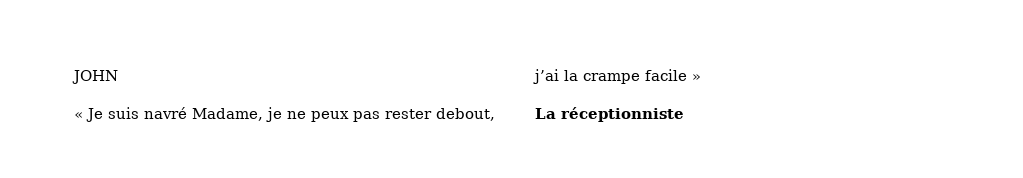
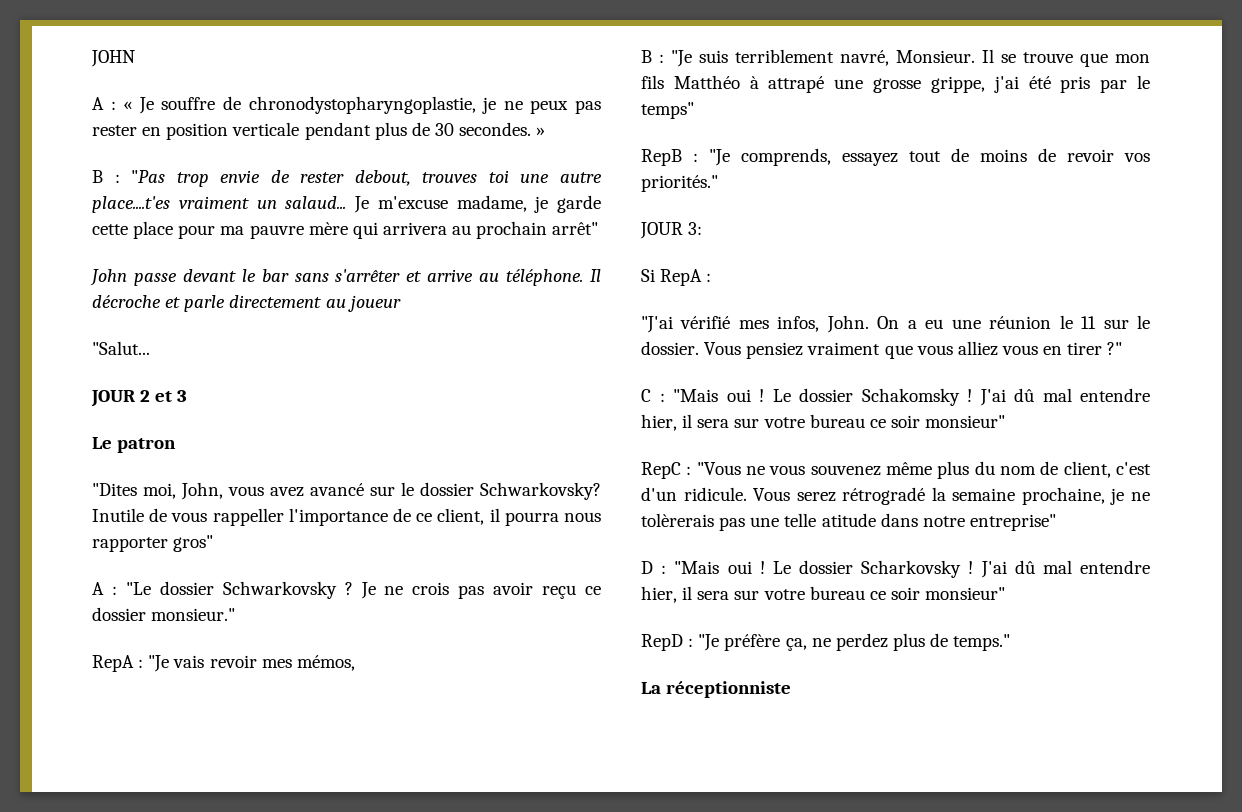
[74,107,263,122] « Je suis navré Madame, -> [92,96,476,114] A : « Je souffre de chronodystopharyngoplastie,
[436,108,495,121] [533,69,701,84] debout, j’ai la crampe facile » -> [142,122,546,140] [92,170,603,187] [92,195,601,213] [92,221,599,239] [90,269,602,286] [92,295,401,312] [92,341,150,355] [91,390,188,407] [92,437,177,453] [92,482,601,500] [92,508,601,526] [92,535,214,552] [92,581,602,599] [92,607,236,621] [92,655,355,672] [641,49,1150,67] [641,75,1150,93] [641,102,694,119] [641,148,1150,166] [641,175,718,192] [640,222,703,239] [641,269,712,286] [641,315,1150,333] [641,341,1123,359] [641,388,1150,406] [641,414,1006,431] [641,461,1151,479] [641,487,1150,505] [641,513,1056,531] [641,560,1150,578] [641,586,1006,603] [641,633,1011,651] en position verticale pendant plus de 30 secondes. » // B : "Pas trop envie de rester debout, trouves toi une autre place....t'es vraiment un salaud... Je m'excuse madame, je garde cette place pour ma pauvre mère qui arrivera au prochain arrêt" // John passe devant le bar sans s'arrêter et arrive au téléphone. Il décroche et parle directement au joueur // "Salut... // JOUR 2 et 3 // Le patron // "Dites moi, John, vous avez avancé sur le dossier Schwarkovsky? Inutile de vous rappeller l'importance de ce client, il pourra nous rapporter gros" // A : "Le dossier Schwarkovsky ? Je ne crois pas avoir reçu ce dossier monsieur." // RepA : "Je vais revoir mes mémos, // B : "Je suis terriblement navré, Monsieur. Il se trouve que mon fils Matthéo à attrapé une grosse grippe, j'ai été pris par le temps" // RepB : "Je comprends, essayez tout de moins de revoir vos priorités." // JOUR 3: // Si RepA : // "J'ai vérifié mes infos, John. On a eu une réunion le 11 sur le dossier. Vous pensiez vraiment que vous alliez vous en tirer ?" // C : "Mais oui ! Le dossier Schakomsky ! J'ai dû mal entendre hier, il sera sur votre bureau ce soir monsieur" // RepC : "Vous ne vous souvenez même plus du nom de client, c'est d'un ridicule. Vous serez rétrogradé la semaine prochaine, je ne tolèrerais pas une telle atitude dans notre entreprise" // D : "Mais oui ! Le dossier Scharkovsky ! J'ai dû mal entendre hier, il sera sur votre bureau ce soir monsieur" // RepD : "Je préfère ça, ne perdez plus de temps."

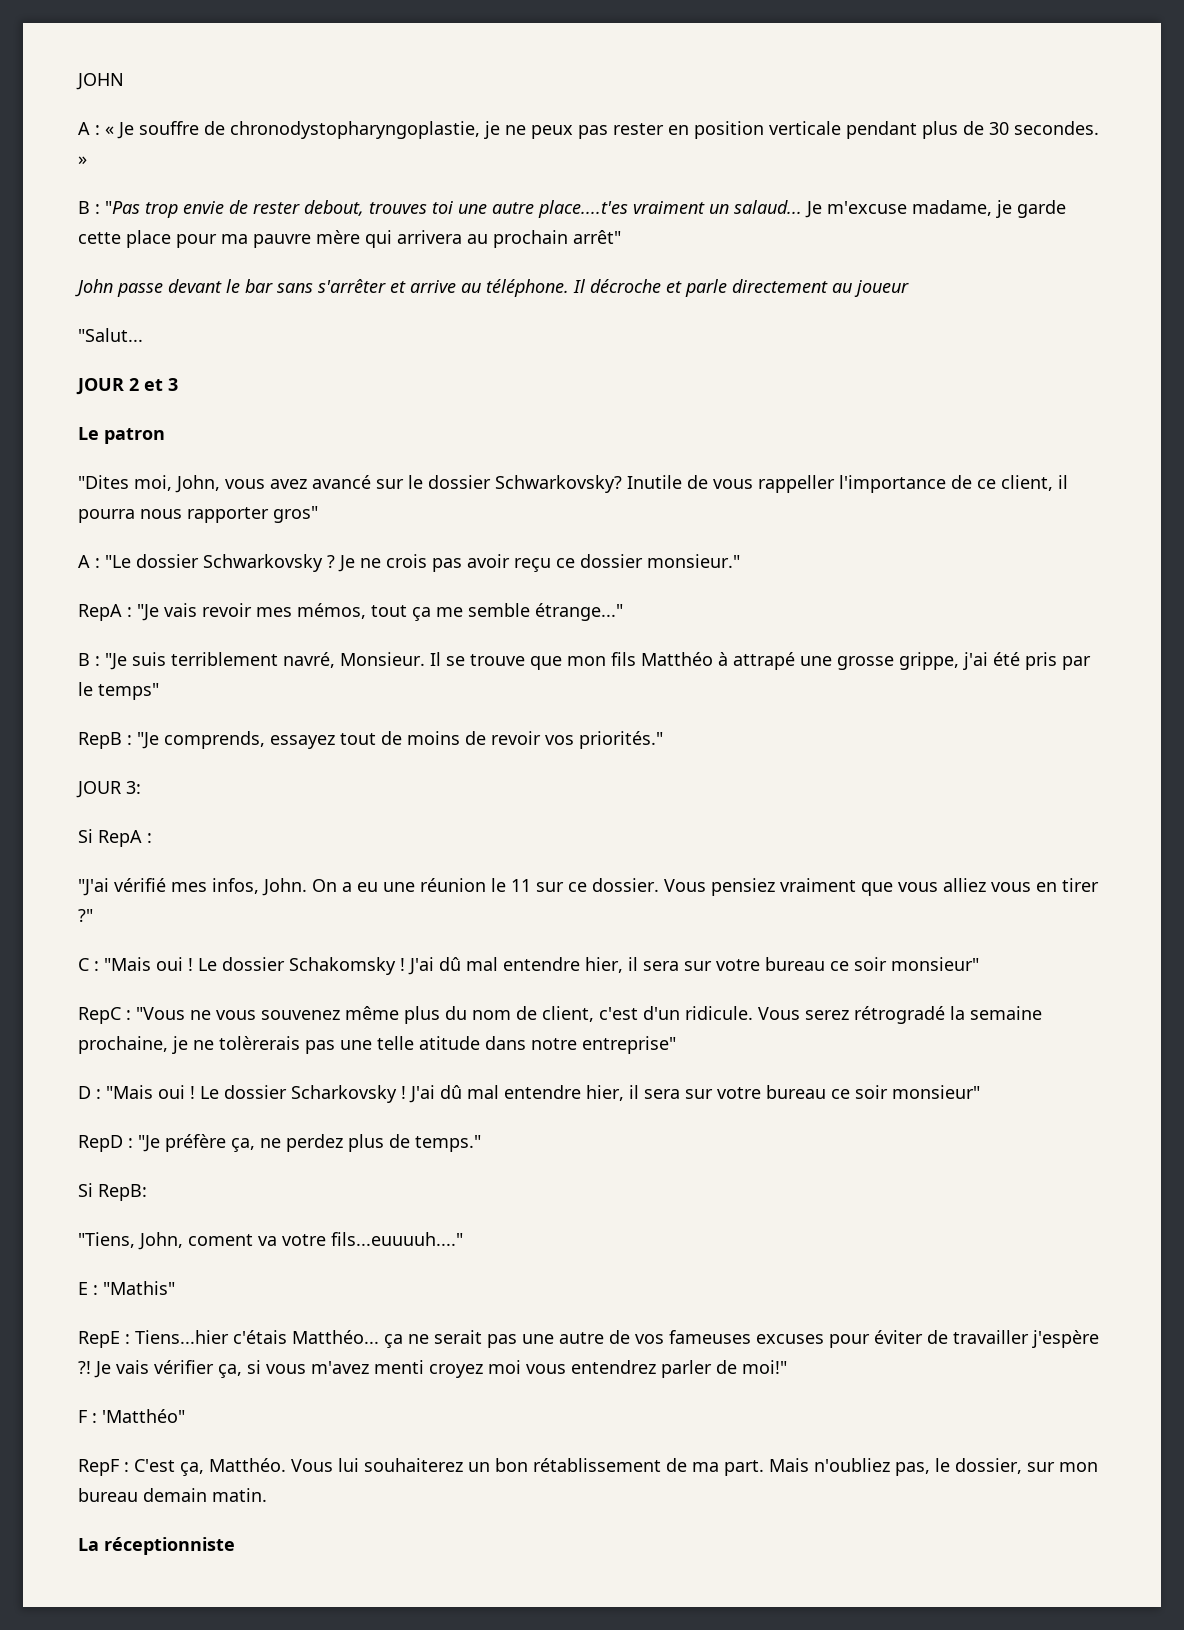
(355, 663) none -> [371,603,623,621] tout ça me semble étrange..."
[1137,315,1150,329] le -> [568,882,587,892] ce
(1011, 642) none -> [78,1183,147,1201] [78,1232,463,1250] [78,1281,175,1295] [78,1330,1099,1348] [78,1360,787,1378] [78,1409,185,1423] [78,1458,1098,1476] [78,1488,267,1502] // Si RepB: // "Tiens, John, coment va votre fils...euuuuh...." // E : "Mathis" // RepE : Tiens...hier c'étais Matthéo... ça ne serait pas une autre de vos fameuses excuses pour éviter de travailler j'espère ?! Je vais vérifier ça, si vous m'avez menti croyez moi vous entendrez parler de moi!" // F : 'Matthéo" // RepF : C'est ça, Matthéo. Vous lui souhaiterez un bon rétablissement de ma part. Mais n'oubliez pas, le dossier, sur mon bureau demain matin.

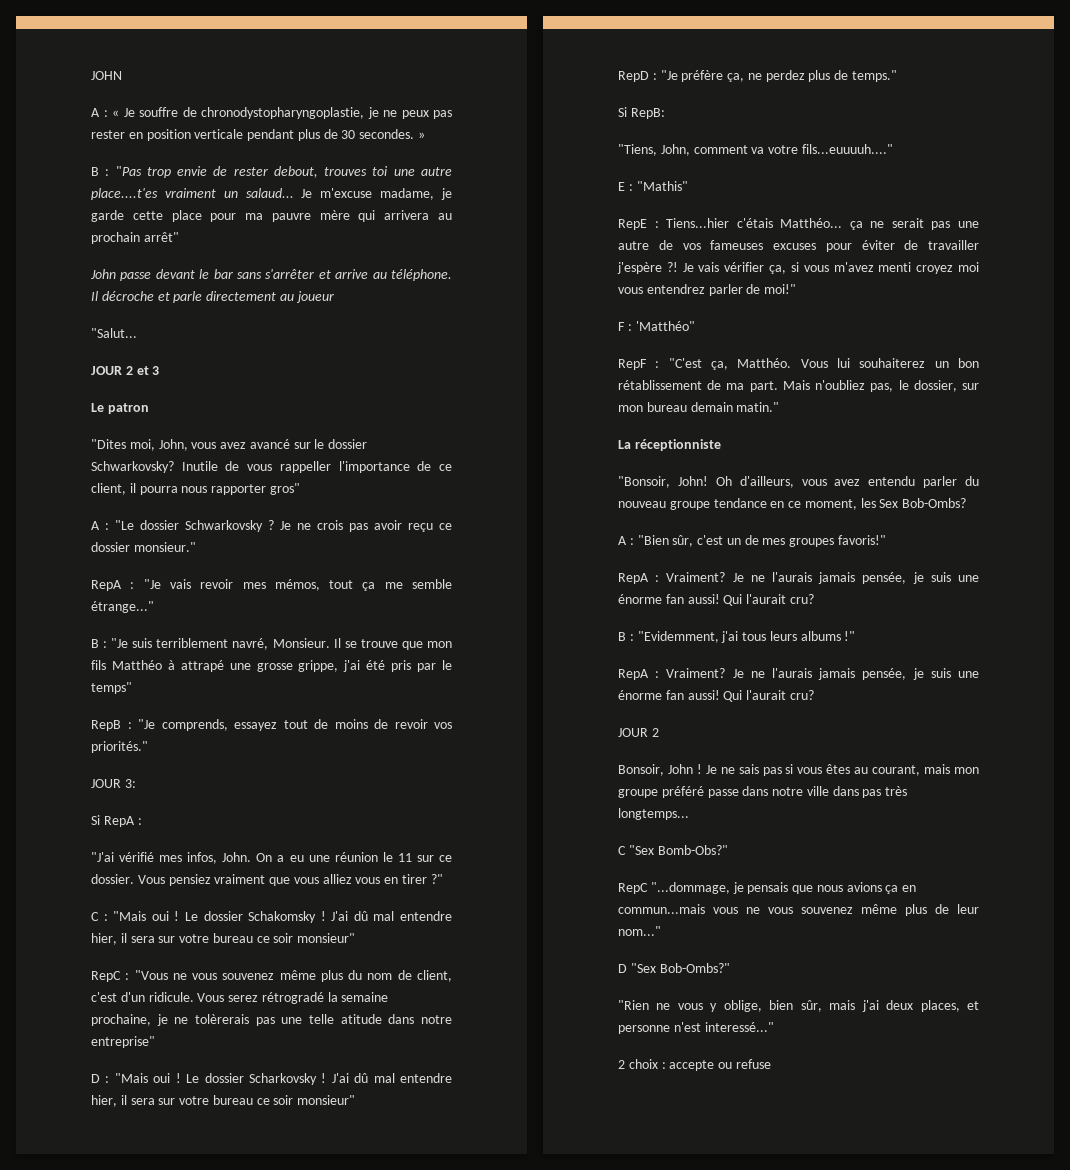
[188,1234,253,1246] coment -> [693,145,748,154] comment
[134,1459,175,1472] C'est -> [668,358,702,368] "C'est
[212,1488,267,1502] matin. -> [736,402,780,412] matin."
(235, 1546) none -> [618,476,979,488] [618,498,967,510] [618,535,887,547] [618,572,979,584] [618,594,814,606] [618,631,856,643] [618,668,979,680] [618,690,814,702] [618,728,659,737] [618,764,979,776] [618,786,908,798] [618,808,689,820] [618,845,728,855] [618,882,917,894] [618,904,979,916] [618,926,661,936] [618,963,730,973] [618,1000,979,1012] [618,1022,774,1034] [618,1059,771,1071] // "Bonsoir, John! Oh d'ailleurs, vous avez entendu parler du nouveau groupe tendance en ce moment, les Sex Bob-Ombs? // A : "Bien sûr, c'est un de mes groupes favoris!" // RepA : Vraiment? Je ne l'aurais jamais pensée, je suis une énorme fan aussi! Qui l'aurait cru? // B : "Evidemment, j'ai tous leurs albums !" // RepA : Vraiment? Je ne l'aurais jamais pensée, je suis une énorme fan aussi! Qui l'aurait cru? // JOUR 2 // Bonsoir, John ! Je ne sais pas si vous êtes au courant, mais mon groupe préféré passe dans notre ville dans pas très longtemps... // C "Sex Bomb-Obs?" // RepC "...dommage, je pensais que nous avions ça en commun...mais vous ne vous souvenez même plus de leur nom..." // D "Sex Bob-Ombs?" // "Rien ne vous y oblige, bien sûr, mais j'ai deux places, et personne n'est interessé..." // 2 choix : accepte ou refuse

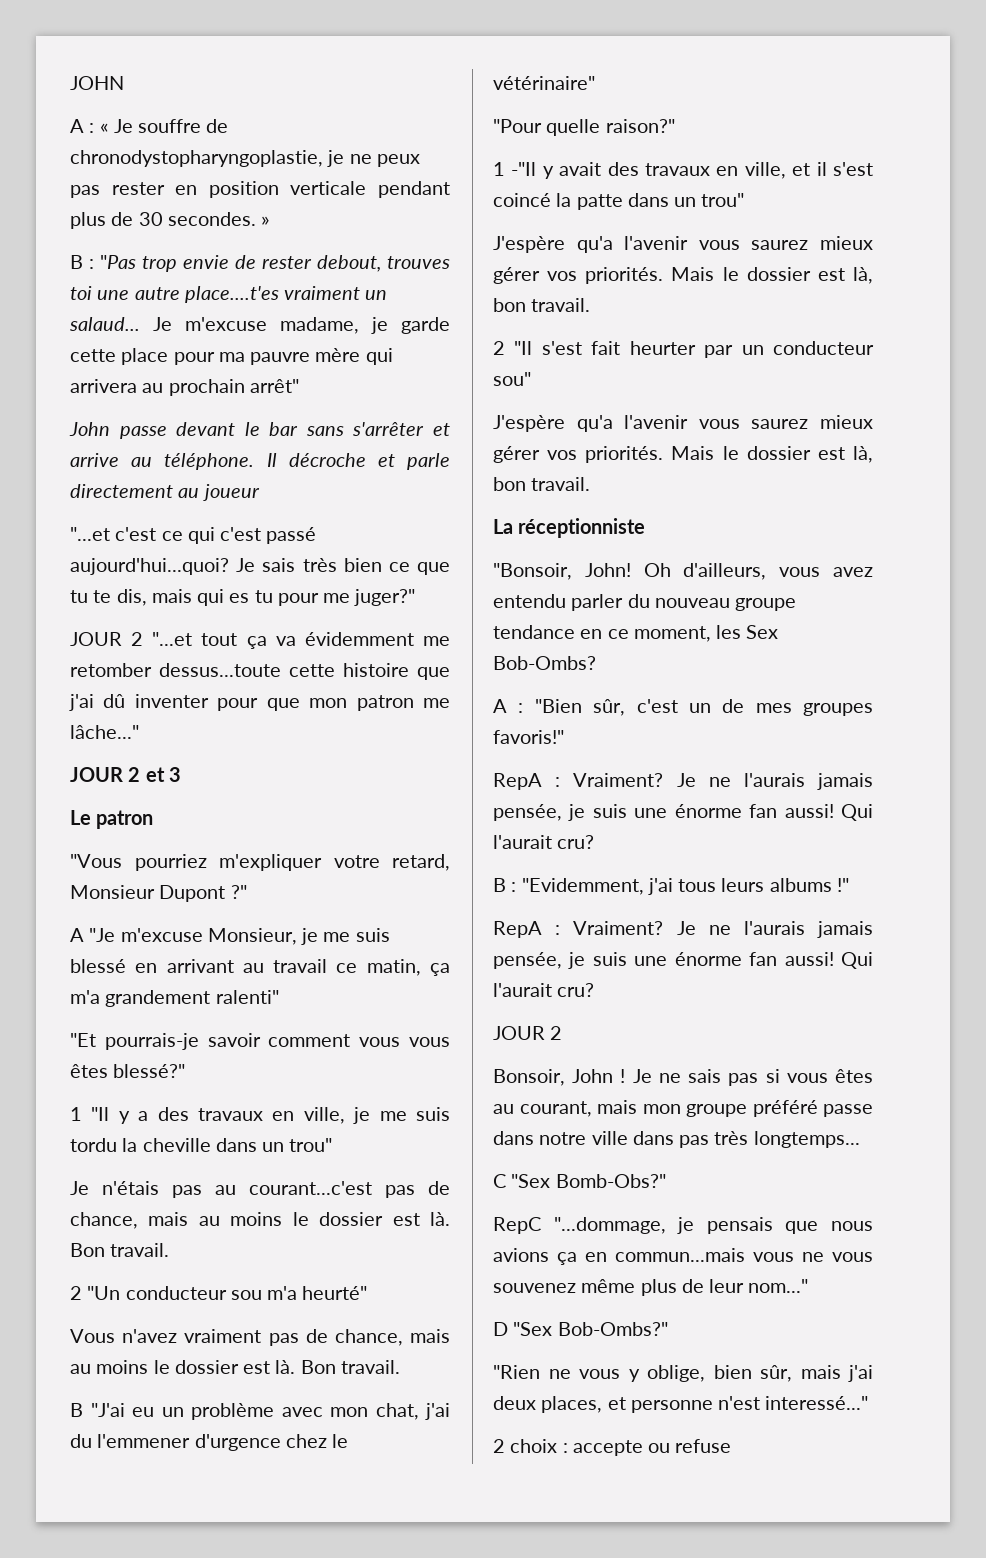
[91,328,137,338] "Salut... -> [70,527,317,544] [70,558,451,575] [70,589,416,606] [70,632,450,649] [70,663,450,680] [69,694,450,711] [70,725,139,739] "...et c'est ce qui c'est passé aujourd'hui...quoi? Je sais très bien ce que tu te dis, mais qui es tu pour me juger?" // JOUR 2 "...et tout ça va évidemment me retomber dessus...toute cette histoire que j'ai dû inventer pour que mon patron me lâche..."
[91,439,368,451] [91,461,452,473] [91,483,300,495] [91,520,452,532] [91,542,196,552] [91,579,453,591] [91,601,154,613] [91,638,452,650] [91,660,452,672] [91,682,132,694] [91,719,452,731] [91,741,148,753] [91,779,136,788] [91,815,142,827] [91,852,452,864] [91,874,443,886] [91,911,452,923] [91,933,356,945] [91,970,452,982] [91,992,389,1004] [91,1014,452,1026] [91,1036,155,1048] [91,1073,453,1085] [91,1095,356,1107] [618,70,898,82] [618,107,665,119] [618,144,893,156] [618,181,688,191] [618,218,979,230] [618,240,979,252] [617,262,979,274] [618,284,797,296] [618,321,695,331] [618,358,979,370] [618,380,979,392] [618,402,780,412] "Dites moi, John, vous avez avancé sur le dossier Schwarkovsky? Inutile de vous rappeller l'importance de ce client, il pourra nous rapporter gros" // A : "Le dossier Schwarkovsky ? Je ne crois pas avoir reçu ce dossier monsieur." // RepA : "Je vais revoir mes mémos, tout ça me semble étrange..." // B : "Je suis terriblement navré, Monsieur. Il se trouve que mon fils Matthéo à attrapé une grosse grippe, j'ai été pris par le temps" // RepB : "Je comprends, essayez tout de moins de revoir vos priorités." // JOUR 3: // Si RepA : // "J'ai vérifié mes infos, John. On a eu une réunion le 11 sur ce dossier. Vous pensiez vraiment que vous alliez vous en tirer ?" // C : "Mais oui ! Le dossier Schakomsky ! J'ai dû mal entendre hier, il sera sur votre bureau ce soir monsieur" // RepC : "Vous ne vous souvenez même plus du nom de client, c'est d'un ridicule. Vous serez rétrogradé la semaine prochaine, je ne tolèrerais pas une telle atitude dans notre entreprise" // D : "Mais oui ! Le dossier Scharkovsky ! J'ai dû mal entendre hier, il sera sur votre bureau ce soir monsieur" // RepD : "Je préfère ça, ne perdez plus de temps." // Si RepB: // "Tiens, John, comment va votre fils...euuuuh...." // E : "Mathis" // RepE : Tiens...hier c'étais Matthéo... ça ne serait pas une autre de vos fameuses excuses pour éviter de travailler j'espère ?! Je vais vérifier ça, si vous m'avez menti croyez moi vous entendrez parler de moi!" // F : 'Matthéo" // RepF : "C'est ça, Matthéo. Vous lui souhaiterez un bon rétablissement de ma part. Mais n'oubliez pas, le dossier, sur mon bureau demain matin." -> [70,854,450,871] [70,885,247,902] [70,928,390,945] [70,959,450,976] [70,990,279,1007] [70,1033,451,1050] [70,1064,186,1078] [70,1107,450,1124] [70,1138,333,1152] [70,1181,450,1198] [70,1212,450,1229] [70,1243,170,1257] [70,1286,368,1300] [70,1329,450,1346] [70,1360,400,1374] [70,1403,450,1420] [70,1434,349,1451] [493,76,595,90] [493,119,675,136] [493,162,873,179] [493,193,745,210] [493,236,873,253] [493,267,873,284] [493,298,591,312] [493,341,874,358] [493,372,531,386] [493,415,873,432] [493,446,873,463] [493,477,591,491] "Vous pourriez m'expliquer votre retard, Monsieur Dupont ?" // A "Je m'excuse Monsieur, je me suis blessé en arrivant au travail ce matin, ça m'a grandement ralenti" // "Et pourrais-je savoir comment vous vous êtes blessé?" // 1 "Il y a des travaux en ville, je me suis tordu la cheville dans un trou" // Je n'étais pas au courant...c'est pas de chance, mais au moins le dossier est là. Bon travail. // 2 "Un conducteur sou m'a heurté" // Vous n'avez vraiment pas de chance, mais au moins le dossier est là. Bon travail. // B "J'ai eu un problème avec mon chat, j'ai du l'emmener d'urgence chez le vétérinaire" // "Pour quelle raison?" // 1 -"Il y avait des travaux en ville, et il s'est coincé la patte dans un trou" // J'espère qu'a l'avenir vous saurez mieux gérer vos priorités. Mais le dossier est là, bon travail. // 2 "Il s'est fait heurter par un conducteur sou" // J'espère qu'a l'avenir vous saurez mieux gérer vos priorités. Mais le dossier est là, bon travail.

